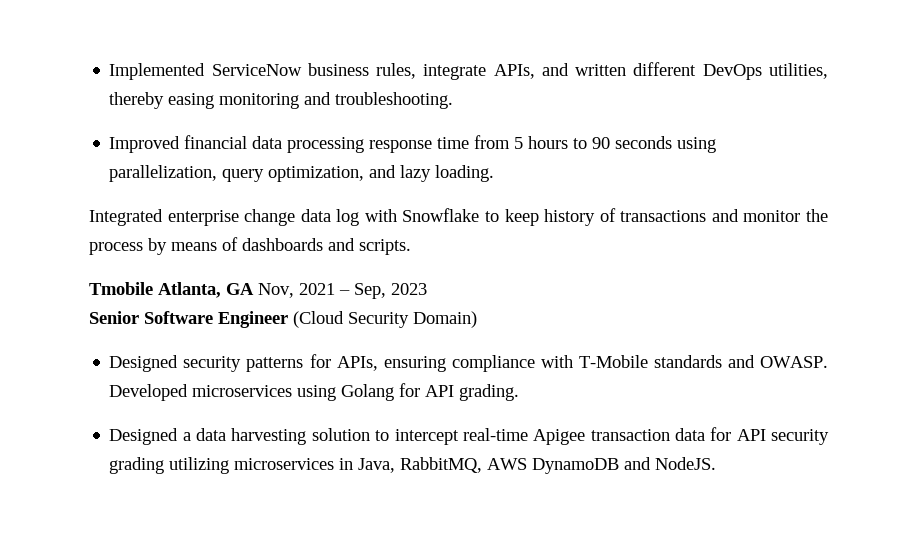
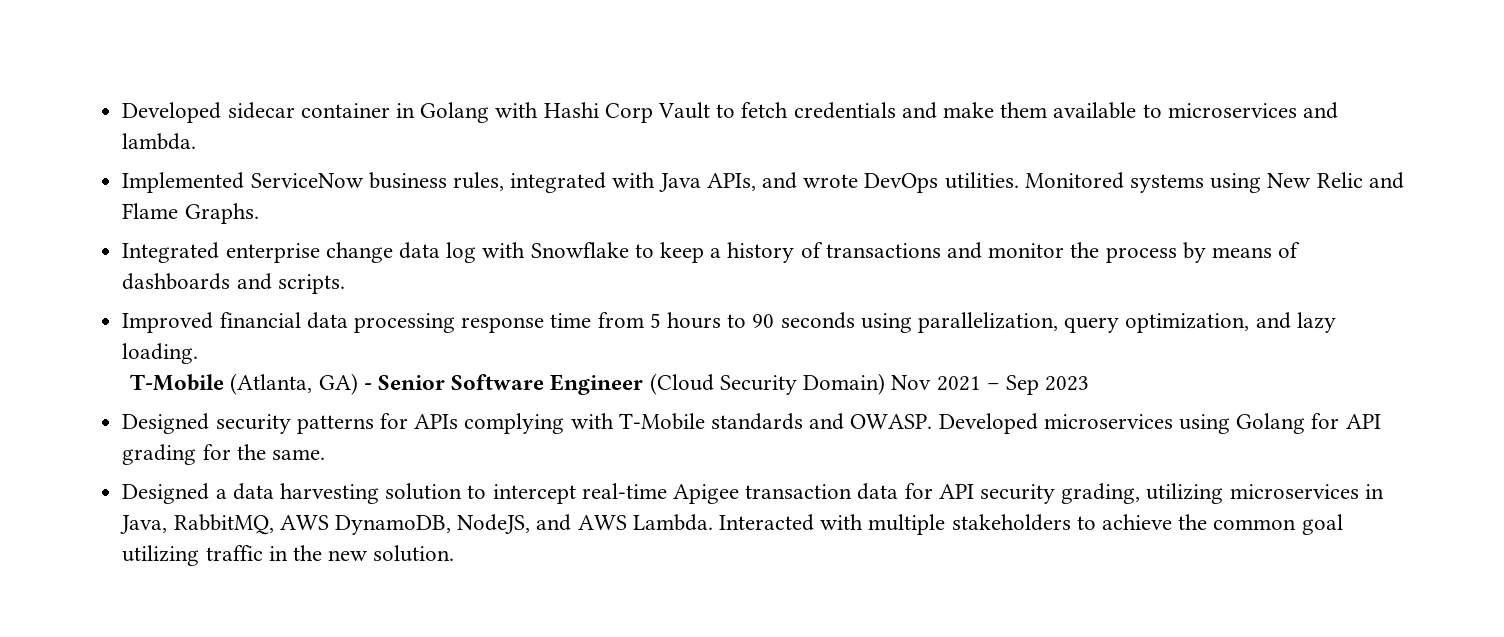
[109,62,828,80] [109,92,454,109] Implemented ServiceNow business rules, integrate APIs, and written different DevOps utilities, thereby easing monitoring and troubleshooting. -> [122,102,1339,123] [122,133,197,150] [122,172,1404,193] [122,203,259,224] [122,242,1301,263] [122,273,345,294] Developed sidecar container in Golang with Hashi Corp Vault to fetch credentials and make them available to microservices and lambda. // Implemented ServiceNow business rules, integrated with Java APIs, and wrote DevOps utilities. Monitored systems using New Relic and Flame Graphs. // Integrated enterprise change data log with Snowflake to keep a history of transactions and monitor the process by means of dashboards and scripts.
[89,208,828,226] [89,237,411,255] [89,282,427,299] Integrated enterprise change data log with Snowflake to keep history of transactions and monitor the process by means of dashboards and scripts. // Tmobile Atlanta, GA Nov, 2021 – Sep, 2023 // -> [130,373,372,395] T-Mobile (Atlanta, GA) -
(477, 319) none -> [891,375,1090,395] Nov 2021 – Sep 2023
[336,355,535,372] APIs, ensuring compliance -> [414,413,565,434] APIs complying
[459,384,520,401] grading. -> [122,444,325,465] grading for the same.
[109,457,165,474] grading -> [1061,483,1141,504] grading,
[532,457,717,474] DynamoDB and NodeJS. -> [334,514,1343,535] [122,545,455,566] DynamoDB, NodeJS, and AWS Lambda. Interacted with multiple stakeholders to achieve the common goal utilizing traffic in the new solution.

